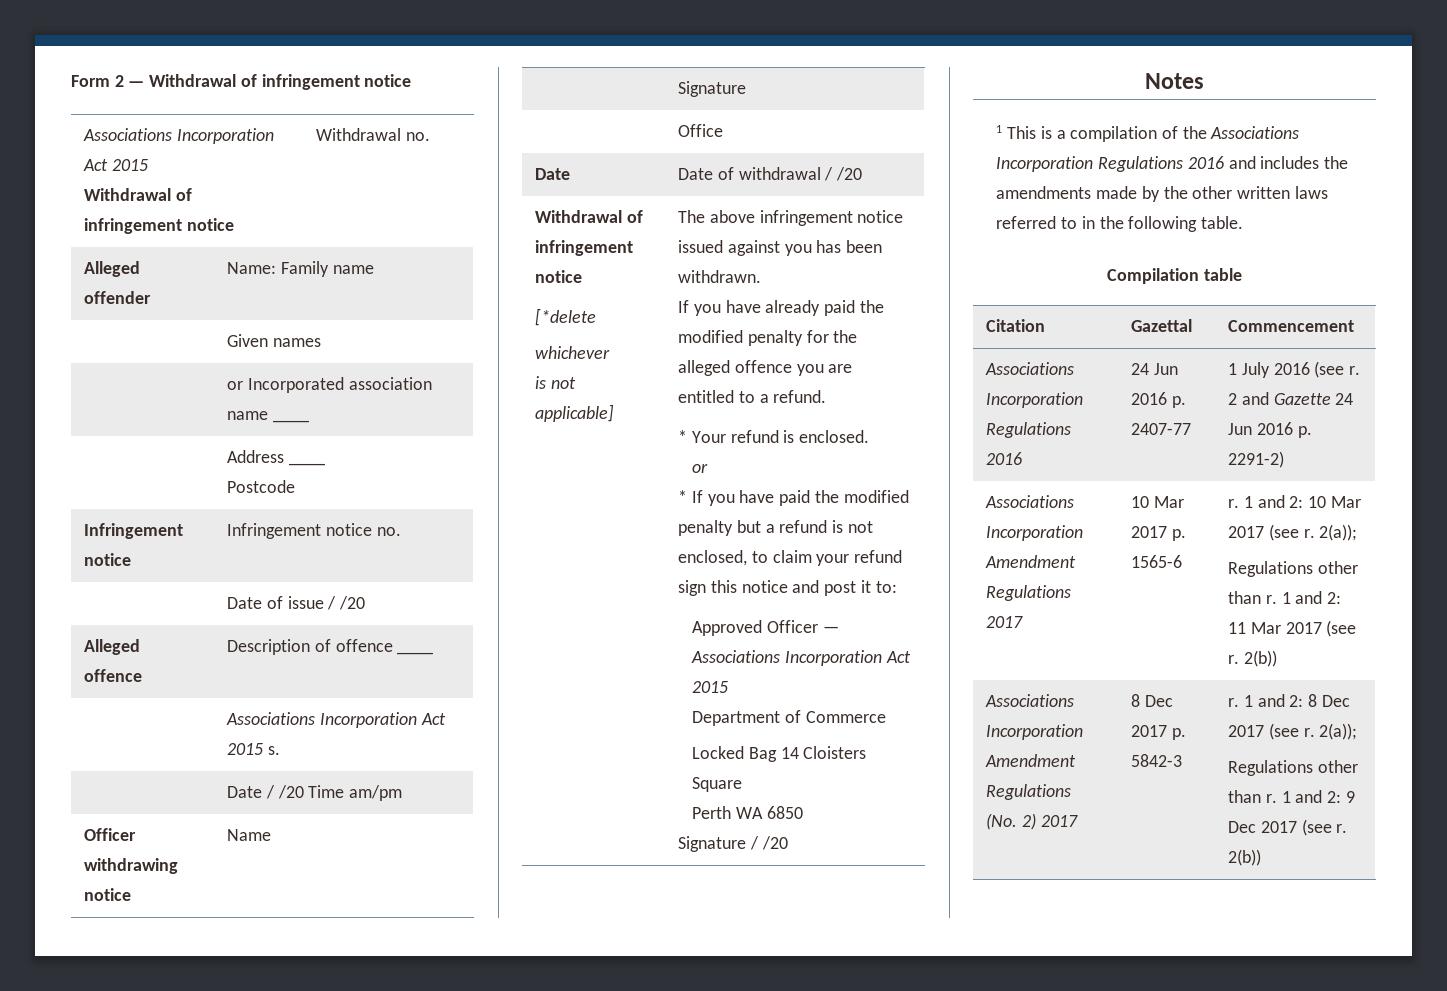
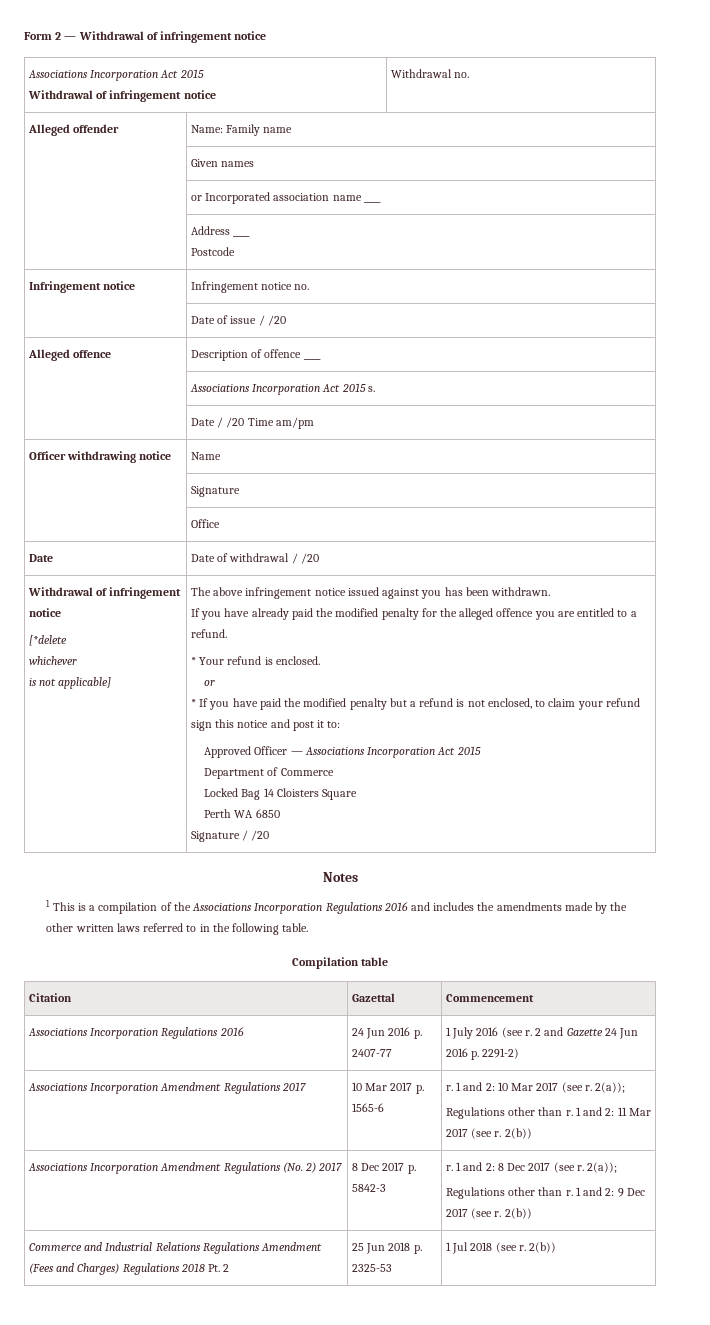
(1262, 857) none -> [28,1242,323,1254] [28,1263,230,1275] [351,1242,422,1254] [351,1264,392,1272] [445,1242,557,1254] // Commerce and Industrial Relations Regulations Amendment (Fees and Charges) Regulations 2018 Pt. 2 | 25 Jun 2018 p. 2325-53 | 1 Jul 2018 (see r. 2(b))

